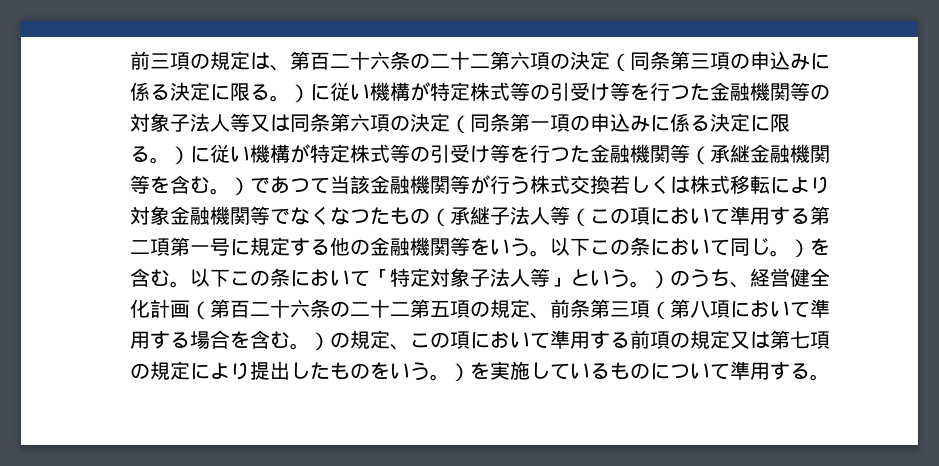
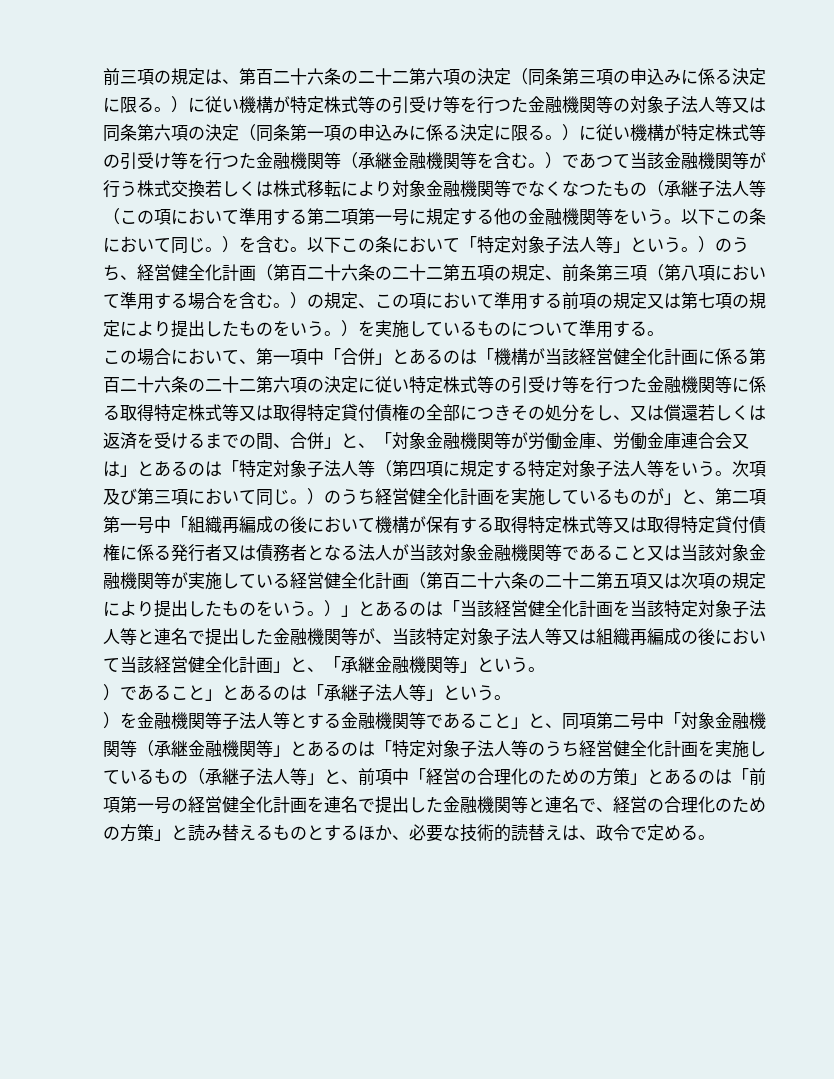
(830, 377) none -> [103,348,767,366] [103,376,767,394] [103,404,767,422] [103,432,750,450] [103,460,767,478] [103,488,767,506] [103,516,767,534] [103,544,767,562] [103,572,767,590] [103,600,767,618] [103,628,767,646] [103,656,546,673] [103,684,512,702] [103,712,767,730] [103,740,767,758] [103,768,767,786] [103,796,767,814] [103,824,716,842] // この場合において、第一項中「合併」とあるのは「機構が当該経営健全化計画に係る第百二十六条の二十二第六項の決定に従い特定株式等の引受け等を行つた金融機関等に係る取得特定株式等又は取得特定貸付債権の全部につきその処分をし、又は償還若しくは返済を受けるまでの間、合併」と、「対象金融機関等が労働金庫、労働金庫連合会又は」とあるのは「特定対象子法人等（第四項に規定する特定対象子法人等をいう。次項及び第三項において同じ。）のうち経営健全化計画を実施しているものが」と、第二項第一号中「組織再編成の後において機構が保有する取得特定株式等又は取得特定貸付債権に係る発行者又は債務者となる法人が当該対象金融機関等であること又は当該対象金融機関等が実施している経営健全化計画（第百二十六条の二十二第五項又は次項の規定により提出したものをいう。）」とあるのは「当該経営健全化計画を当該特定対象子法人等と連名で提出した金融機関等が、当該特定対象子法人等又は組織再編成の後において当該経営健全化計画」と、「承継金融機関等」という。 // ）であること」とあるのは「承継子法人等」という。 // ）を金融機関等子法人等とする金融機関等であること」と、同項第二号中「対象金融機関等（承継金融機関等」とあるのは「特定対象子法人等のうち経営健全化計画を実施しているもの（承継子法人等」と、前項中「経営の合理化のための方策」とあるのは「前項第一号の経営健全化計画を連名で提出した金融機関等と連名で、経営の合理化のための方策」と読み替えるものとするほか、必要な技術的読替えは、政令で定める。

